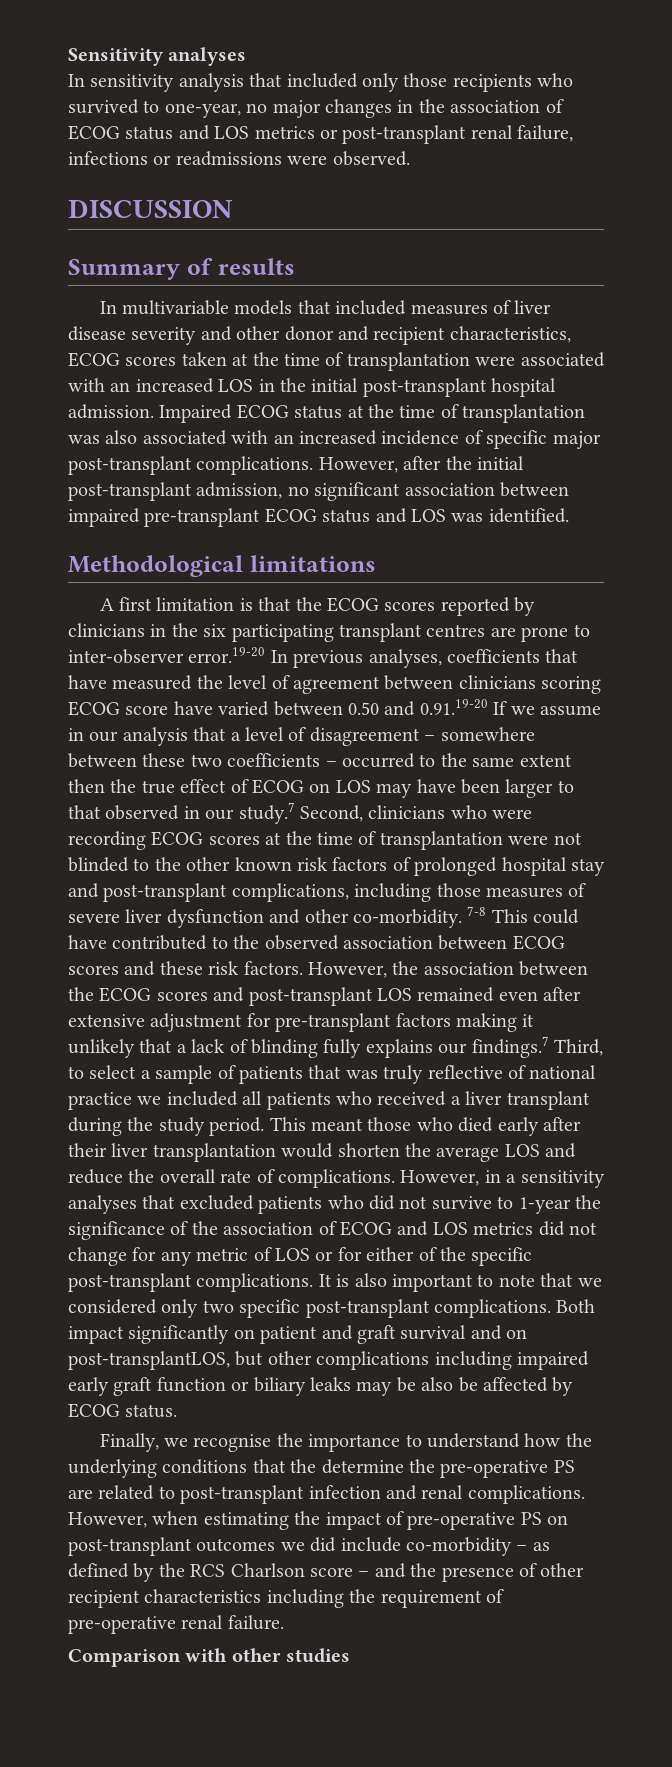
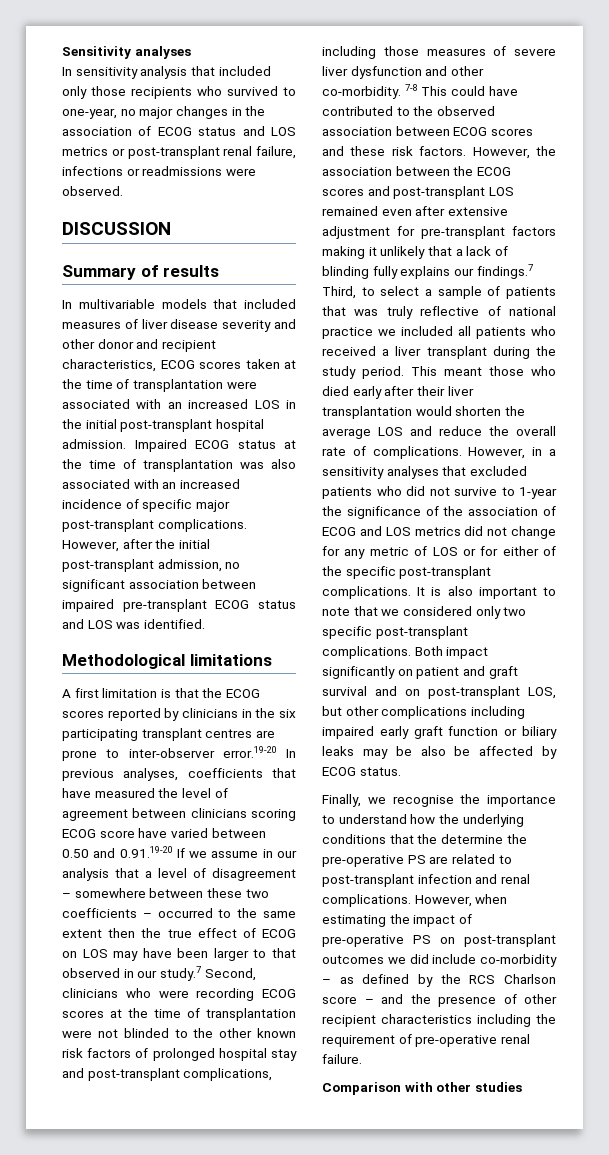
[68,1351,230,1370] post-transplantLOS, -> [428,686,556,699] post-transplant LOS,

